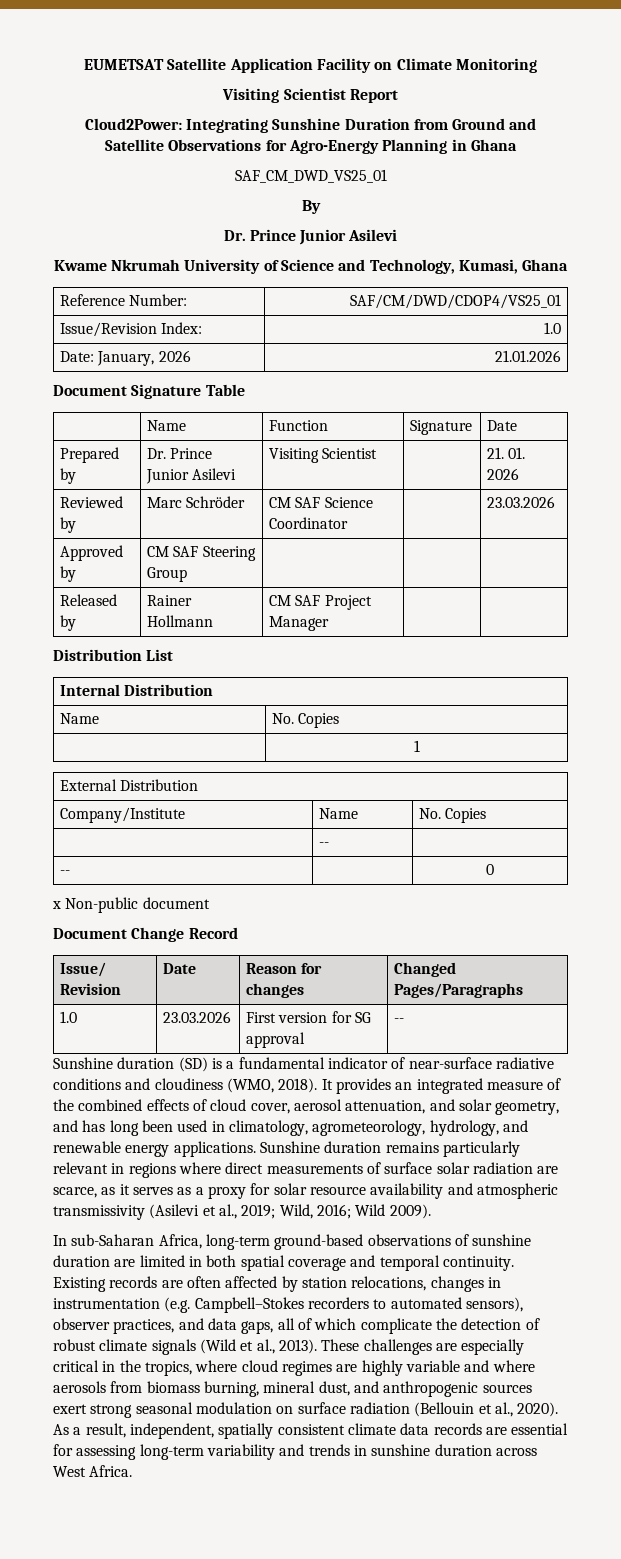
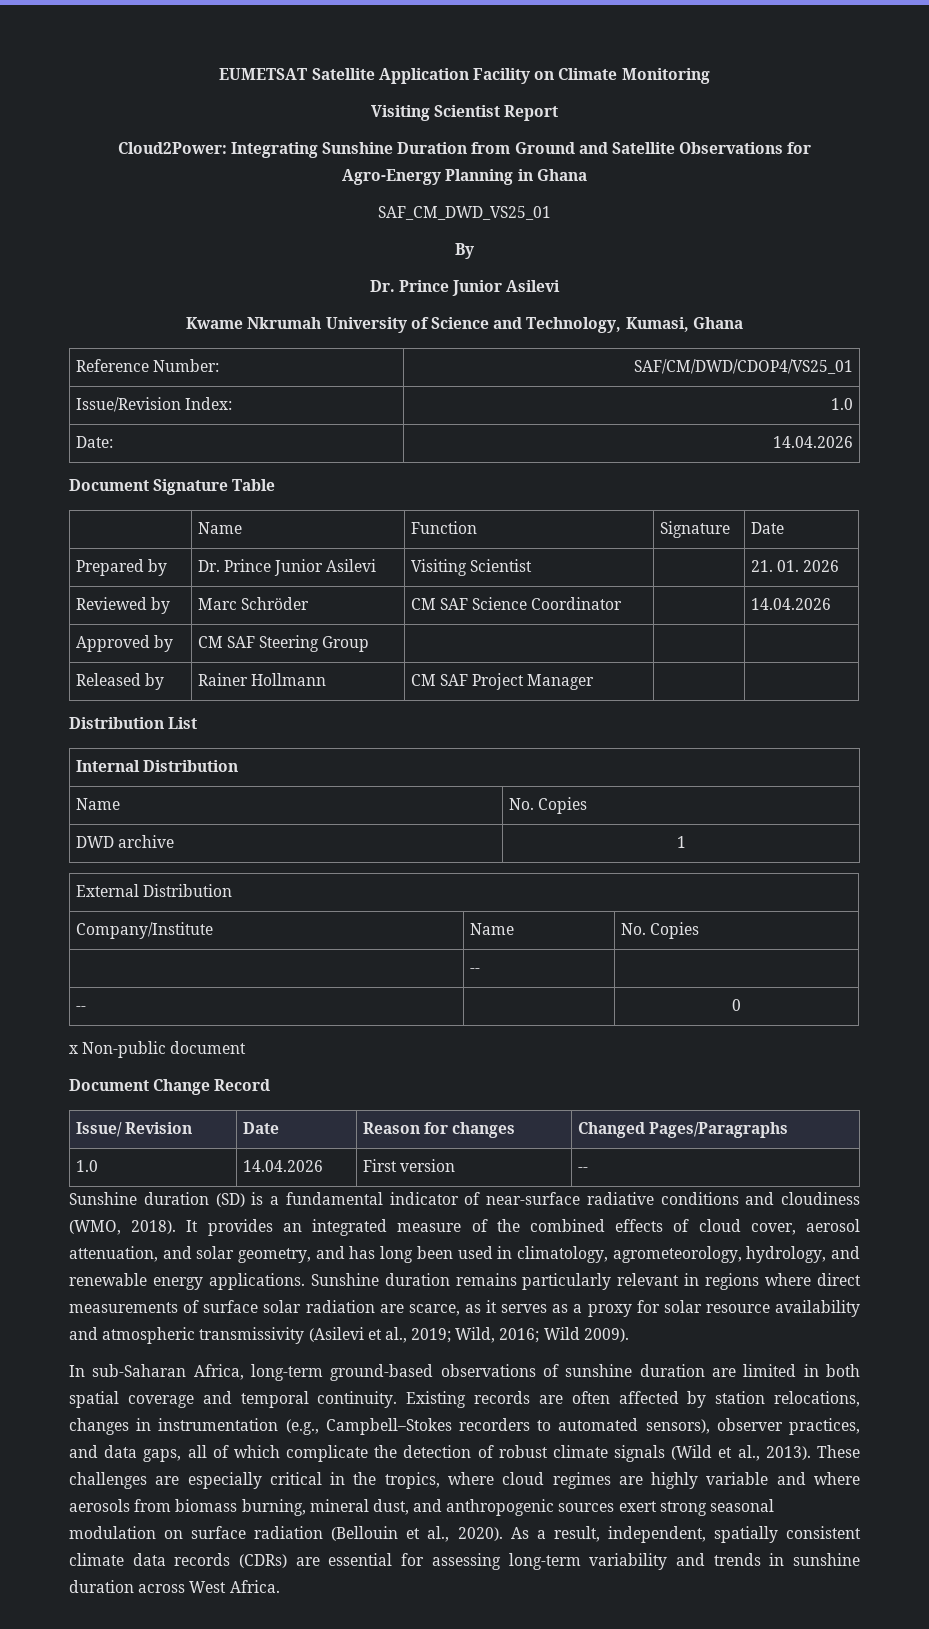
[97,350,191,366] [494,350,561,362] January, 2026 | 21.01.2026 -> [773,436,854,448] | 14.04.2026
[487,496,556,508] 23.03.2026 -> [750,598,831,610] 14.04.2026
(340, 720) none -> [75,835,174,848] DWD archive
[163,1011,232,1023] 23.03.2026 -> [242,1160,323,1172] 14.04.2026
[331,1011,371,1023] [246,1032,306,1048] for SG approval -> (455, 1165) none
[164,1297,191,1313] (e.g. -> [285,1419,319,1435] (e.g.,
(482, 1429) none -> [239,1554,288,1568] (CDRs)

